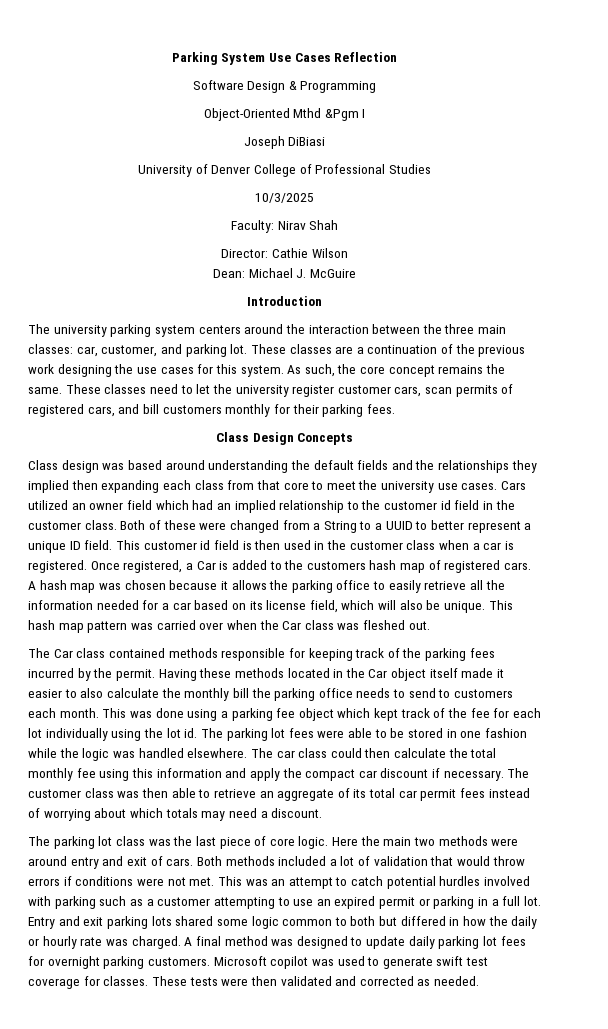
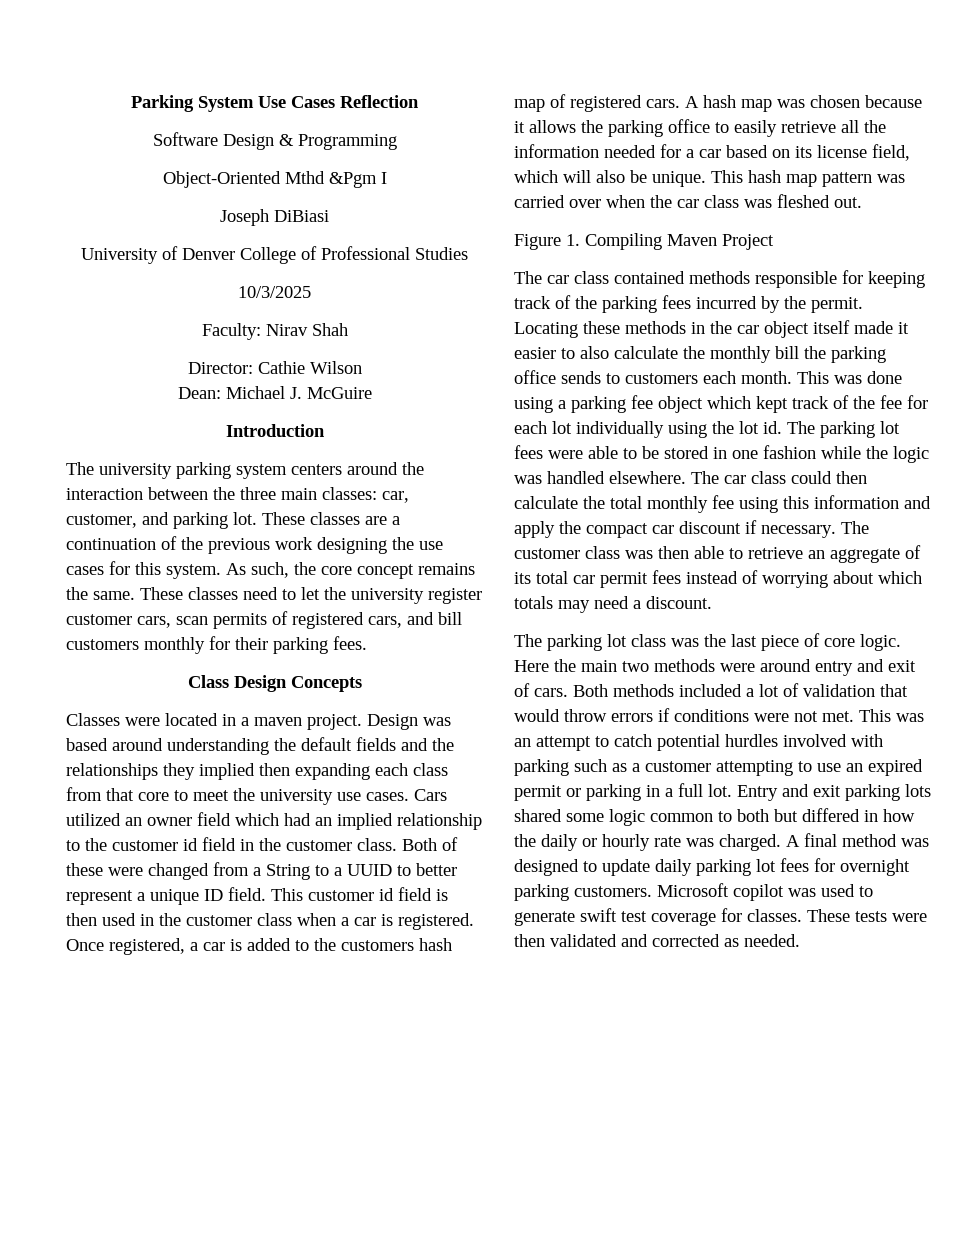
[28,460,99,473] Class design -> [66,713,418,730] Classes were located in a maven project. Design
[196,561,216,570] Car -> [203,942,225,951] car
[282,621,302,630] Car -> [677,199,699,208] car
[28,648,73,658] // The Car -> [514,233,774,250] [514,271,569,284] // Figure 1. Compiling Maven Project // The car
[158,669,197,681] Having -> [514,322,578,338] Locating
[287,668,388,678] located in the Car -> [691,321,759,334] in the car
[356,688,436,698] needs to send -> [561,371,601,384] sends

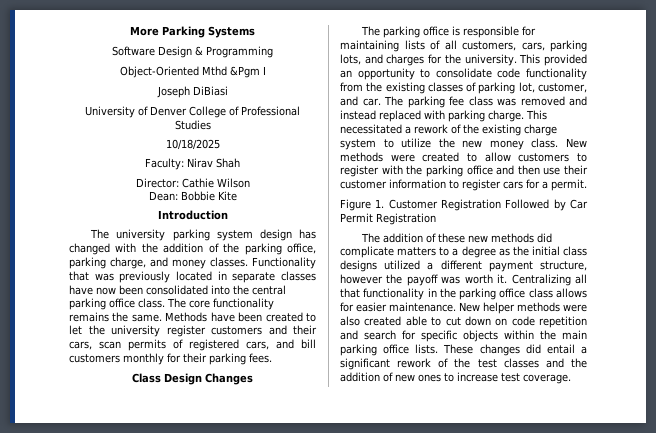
[131,95,419,112] Parking System Use Cases Reflection -> [130,26,255,38] More Parking Systems
[238,286,311,298] 10/3/2025 -> [165,139,220,150] 10/18/2025
[225,386,372,399] Michael J. McGuire -> [180,191,237,201] Bobbie Kite
[291,462,424,475] [66,487,409,503] [66,512,400,529] [66,536,443,554] [66,561,475,579] [66,587,278,600] centers around the interaction between the three main classes: car, customer, and parking lot. These classes are a continuation of the previous work designing the use cases for this system. As such, the core concept remains the same. These classes need -> [259,229,316,241] [69,243,316,255] [69,257,316,269] [69,271,316,283] [69,285,286,295] [69,298,274,310] [69,312,303,322] design has changed with the addition of the parking office, parking charge, and money classes. Functionality that was previously located in separate classes have now been consolidated into the central parking office class. The core functionality remains the same. Methods have been created
[66,614,132,625] customer -> [211,325,317,335] customers and their
[290,676,362,692] [66,713,451,730] [66,737,454,755] [66,763,448,780] [66,787,447,805] [66,812,482,830] [66,837,458,851] [66,862,457,880] [66,887,448,905] [66,913,474,930] [66,938,452,955] [514,94,922,112] [514,119,886,137] [514,144,910,161] [514,170,905,187] [514,194,862,208] [514,233,774,250] [514,270,925,288] [514,295,863,313] [514,320,909,338] [514,346,886,363] [514,370,902,384] [514,395,928,413] [514,421,900,438] [514,445,929,463] [514,471,867,484] [514,495,931,513] [514,520,869,538] [514,545,921,563] [514,570,922,588] [514,596,712,613] [514,633,901,651] [514,659,916,676] [514,683,908,697] [514,708,924,722] [514,734,883,751] [514,759,923,776] [514,783,931,801] [514,808,915,826] [514,833,929,851] [514,858,910,876] [514,883,873,901] [514,908,927,926] [514,934,800,947] Concepts // Classes were located in a maven project. Design was based around understanding the default fields and the relationships they implied then expanding each class from that core to meet the university use cases. Cars utilized an owner field which had an implied relationship to the customer id field in the customer class. Both of these were changed from a String to a UUID to better represent a unique ID field. This customer id field is then used in the customer class when a car is registered. Once registered, a car is added to the customers hash map of registered cars. A hash map was chosen because it allows the parking office to easily retrieve all the information needed for a car based on its license field, which will also be unique. This hash map pattern was carried over when the car class was fleshed out. // Figure 1. Compiling Maven Project // The car class contained methods responsible for keeping track of the parking fees incurred by the permit. Locating these methods in the car object itself made it easier to also calculate the monthly bill the parking office sends to customers each month. This was done using a parking fee object which kept track of the fee for each lot individually using the lot id. The parking lot fees were able to be stored in one fashion while the logic was handled elsewhere. The car class could then calculate the total monthly fee using this information and apply the compact car discount if necessary. The customer class was then able to retrieve an aggregate of its total car permit fees instead of worrying about which totals may need a discount. // The parking lot class was the last piece of core logic. Here the main two methods were around entry and exit of cars. Both methods included a lot of validation that would throw errors if conditions were not met. This was an attempt to catch potential hurdles involved with parking such as a customer attempting to use an expired permit or parking in a full lot. Entry and exit parking lots shared some logic common to both but differed in how the daily or hourly rate was charged. A final method was designed to update daily parking lot fees for overnight parking customers. Microsoft copilot was used to generate swift test coverage for classes. These tests were then validated and corrected as needed. -> [205,373,253,385] [361,26,537,38] [340,40,587,52] [340,54,587,66] [340,68,587,80] [340,82,587,94] [340,96,587,108] [340,110,547,122] [340,124,557,136] [340,138,587,150] [340,152,587,162] [340,165,588,177] [340,179,587,191] [340,199,588,211] [340,213,436,225] [361,233,553,243] [340,246,587,258] [340,260,587,272] [340,274,587,286] [340,288,587,300] [340,302,587,314] [340,316,587,328] [340,330,587,342] [340,344,587,356] [340,358,587,370] [340,372,571,384] Changes // The parking office is responsible for maintaining lists of all customers, cars, parking lots, and charges for the university. This provided an opportunity to consolidate code functionality from the existing classes of parking lot, customer, and car. The parking fee class was removed and instead replaced with parking charge. This necessitated a rework of the existing charge system to utilize the new money class. New methods were created to allow customers to register with the parking office and then use their customer information to register cars for a permit. // Figure 1. Customer Registration Followed by Car Permit Registration // The addition of these new methods did complicate matters to a degree as the initial class designs utilized a different payment structure, however the payoff was worth it. Centralizing all that functionality in the parking office class allows for easier maintenance. New helper methods were also created able to cut down on code repetition and search for specific objects within the main parking office lists. These changes did entail a significant rework of the test classes and the addition of new ones to increase test coverage.

